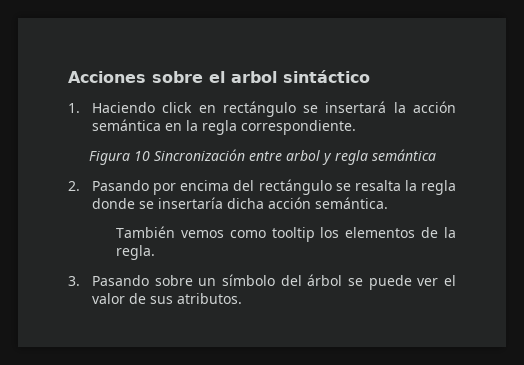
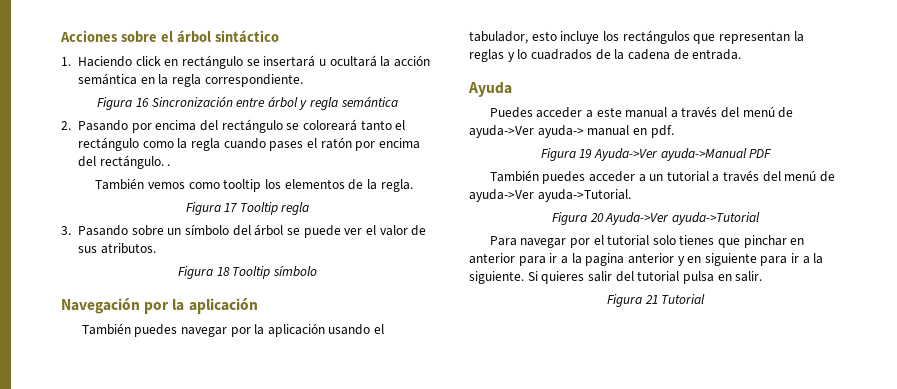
[231,71,277,83] arbol -> [176,30,211,43] árbol
(387, 107) none -> [319,55,377,67] u ocultará
[133,151,150,161] 10 -> [135,98,149,107] 16
[285,150,320,161] arbol -> [267,96,298,108] árbol
[354,180,456,195] [92,197,389,209] resalta la regla donde se insertaría dicha acción semántica. -> [303,119,406,131] [78,137,420,151] [78,155,171,169] coloreará tanto el rectángulo como la regla cuando pases el ratón por encima del rectángulo. .
(156, 252) none -> [185,202,310,215] // Figura 17 Tooltip regla
(243, 298) none -> [178,265,317,279] [61,298,258,314] [81,323,385,337] [469,30,804,44] [469,49,742,62] [468,82,512,97] [489,106,794,118] [469,125,674,138] [540,148,773,161] [489,170,836,184] [469,189,631,202] [552,212,760,225] [489,235,805,248] [469,253,824,266] [469,271,763,284] [606,294,706,307] // Figura 18 Tooltip símbolo // Navegación por la aplicación // También puedes navegar por la aplicación usando el tabulador, esto incluye los rectángulos que representan la reglas y lo cuadrados de la cadena de entrada. // Ayuda // Puedes acceder a este manual a través del menú de ayuda->Ver ayuda-> manual en pdf. // Figura 19 Ayuda->Ver ayuda->Manual PDF // También puedes acceder a un tutorial a través del menú de ayuda->Ver ayuda->Tutorial. // Figura 20 Ayuda->Ver ayuda->Tutorial // Para navegar por el tutorial solo tienes que pinchar en anterior para ir a la pagina anterior y en siguiente para ir a la siguiente. Si quieres salir del tutorial pulsa en salir. // Figura 21 Tutorial

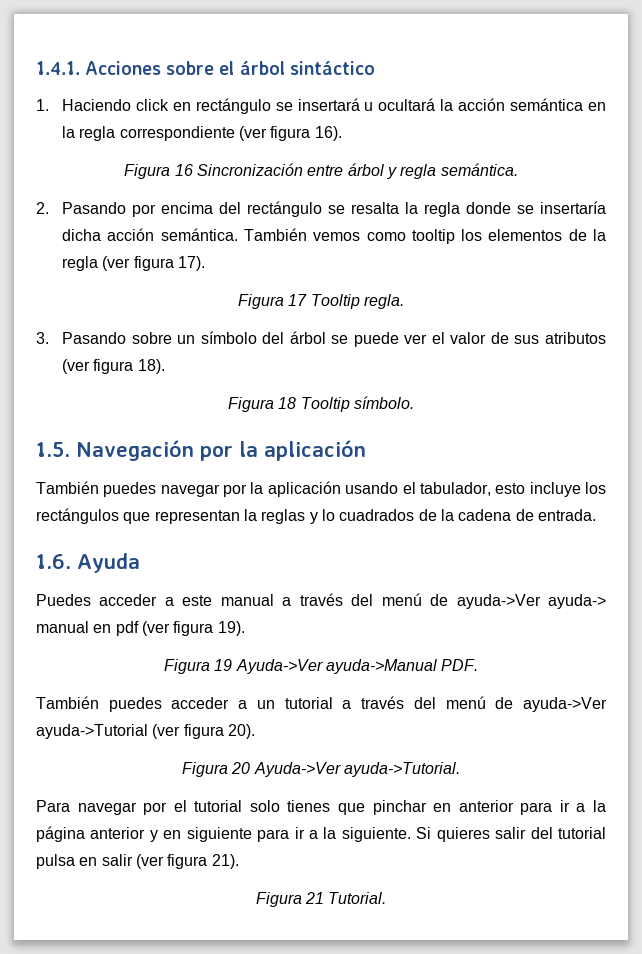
(60, 36) none -> [36,61,80,75] 1.4.1.
[204,74,303,87] correspondiente. -> [119,126,342,141] correspondiente (ver figura 16).
[340,96,398,107] semántica -> [440,163,518,176] semántica.
[303,119,406,131] [78,137,420,151] [78,155,171,169] coloreará tanto el rectángulo como la regla cuando pases el ratón por encima del rectángulo. . // -> [351,201,606,217] [62,228,238,241] resalta la regla donde se insertaría dicha acción semántica.
[380,179,413,192] regla. -> [62,256,205,271] regla (ver figura 17).
[281,202,310,215] regla -> [363,294,404,309] regla.
[100,243,156,254] atributos. -> [545,332,606,344] [62,359,165,374] atributos (ver figura 18).
[272,265,317,277] símbolo // -> [353,396,414,409] [36,442,70,457] símbolo. // 1.5.
(742, 54) none -> [36,554,71,569] 1.6.
[650,125,674,138] pdf. -> [115,621,245,636] pdf (ver figura 19).
[749,149,773,158] PDF -> [441,659,479,671] PDF.
[537,189,631,202] ayuda->Tutorial. -> [36,724,255,739] ayuda->Tutorial (ver figura 20).
[671,212,760,225] ayuda->Tutorial -> [343,762,460,777] ayuda->Tutorial.
[585,253,625,266] pagina -> [36,826,85,842] página
[735,271,763,282] salir. -> [101,854,239,869] salir (ver figura 21).
[661,294,706,304] Tutorial -> [328,892,387,904] Tutorial.

